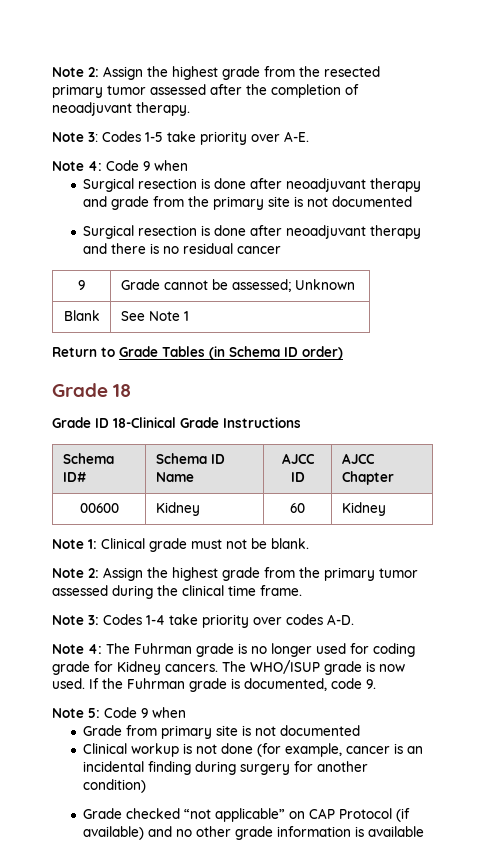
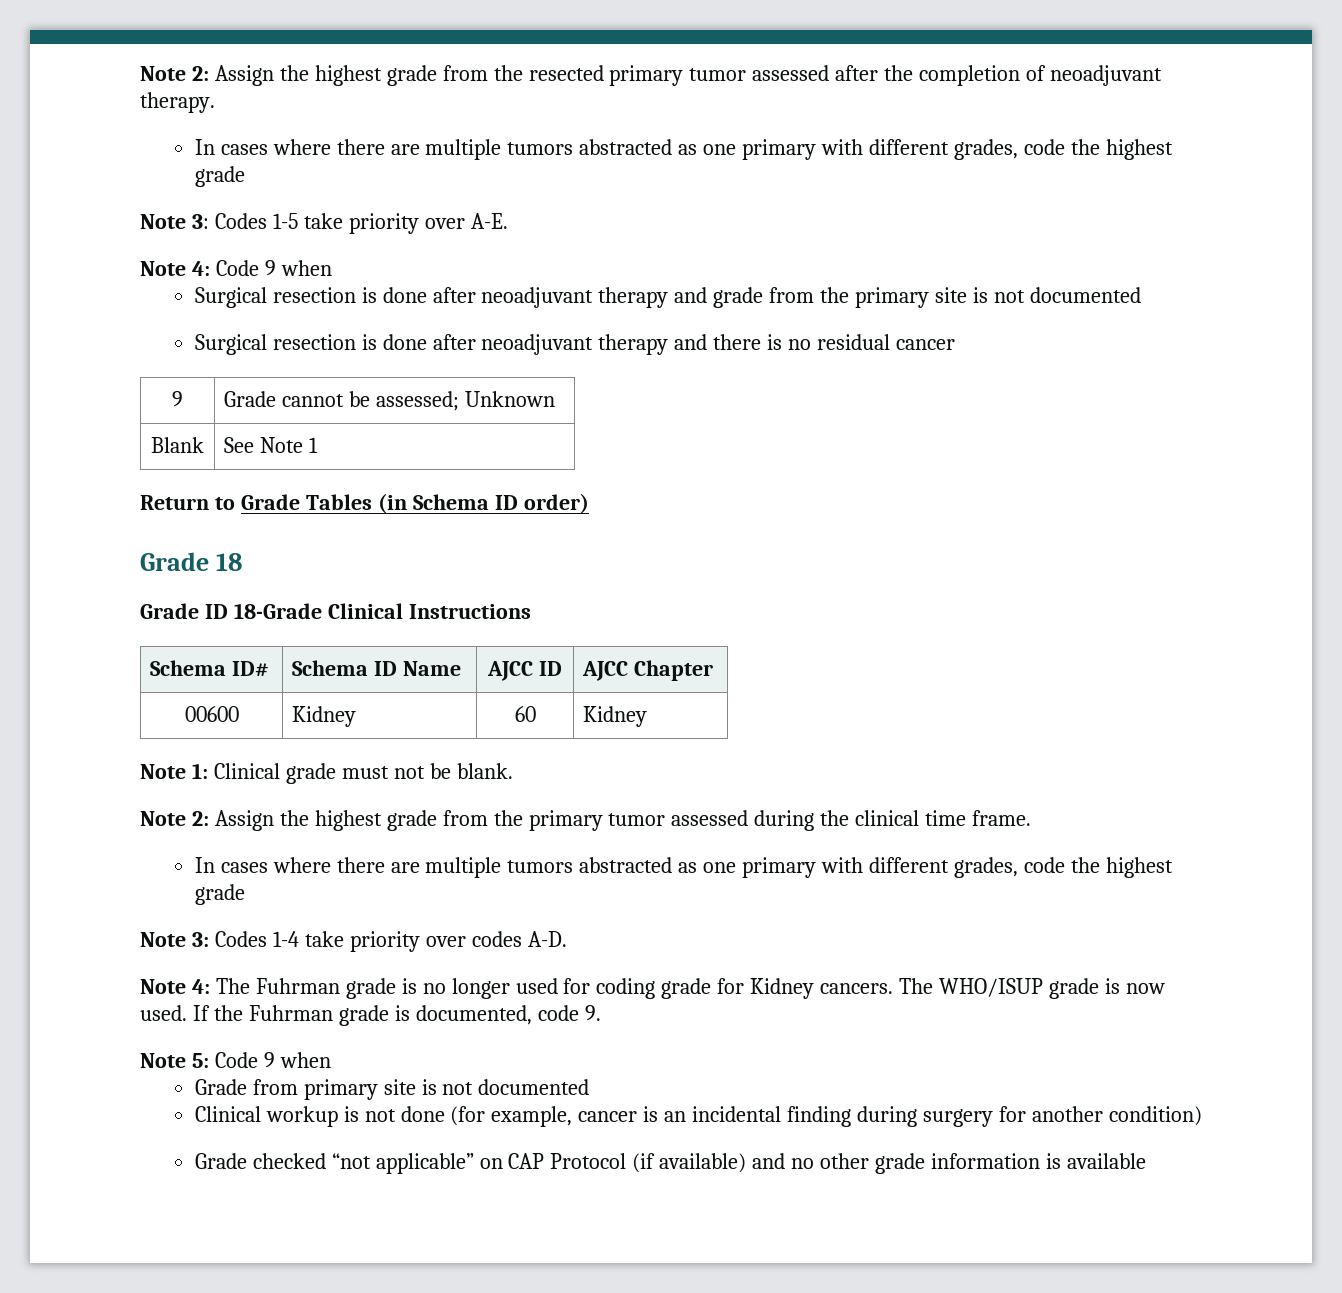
(190, 109) none -> [194,139,1173,160] [194,166,245,187] // In cases where there are multiple tumors abstracted as one primary with different grades, code the highest grade
[113,417,219,428] 18-Clinical Grade -> [233,603,403,619] 18-Grade Clinical
(302, 590) none -> [194,857,1173,878] [194,884,245,905] // In cases where there are multiple tumors abstracted as one primary with different grades, code the highest grade

